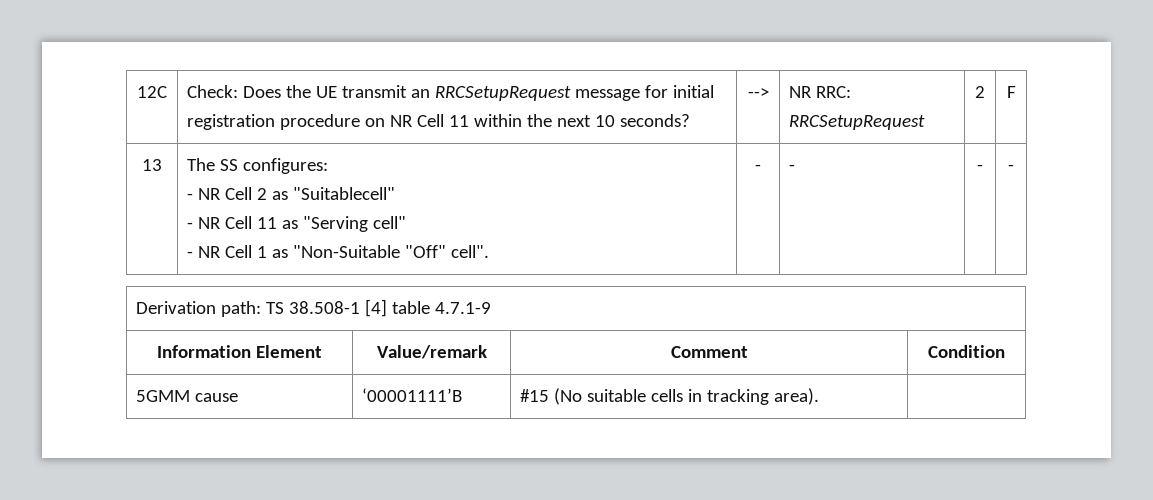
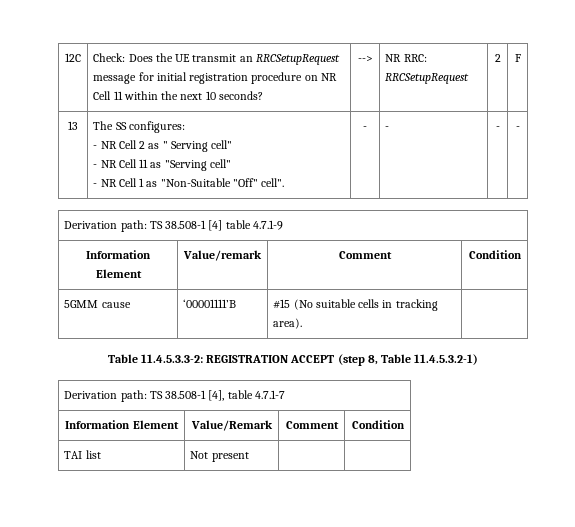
[293,187,396,200] "Suitablecell" -> [162,140,233,152] " Serving cell"
(820, 396) none -> [107,354,479,366] [64,390,285,402] [65,420,179,429] [190,420,273,431] [285,421,339,429] [351,420,405,429] [64,450,101,459] [190,451,249,462] // Table 11.4.5.3.3-2: REGISTRATION ACCEPT (step 8, Table 11.4.5.3.2-1) // Derivation path: TS 38.508-1 [4], table 4.7.1-7 // Information Element | Value/Remark | Comment | Condition // TAI list | Not present | |

